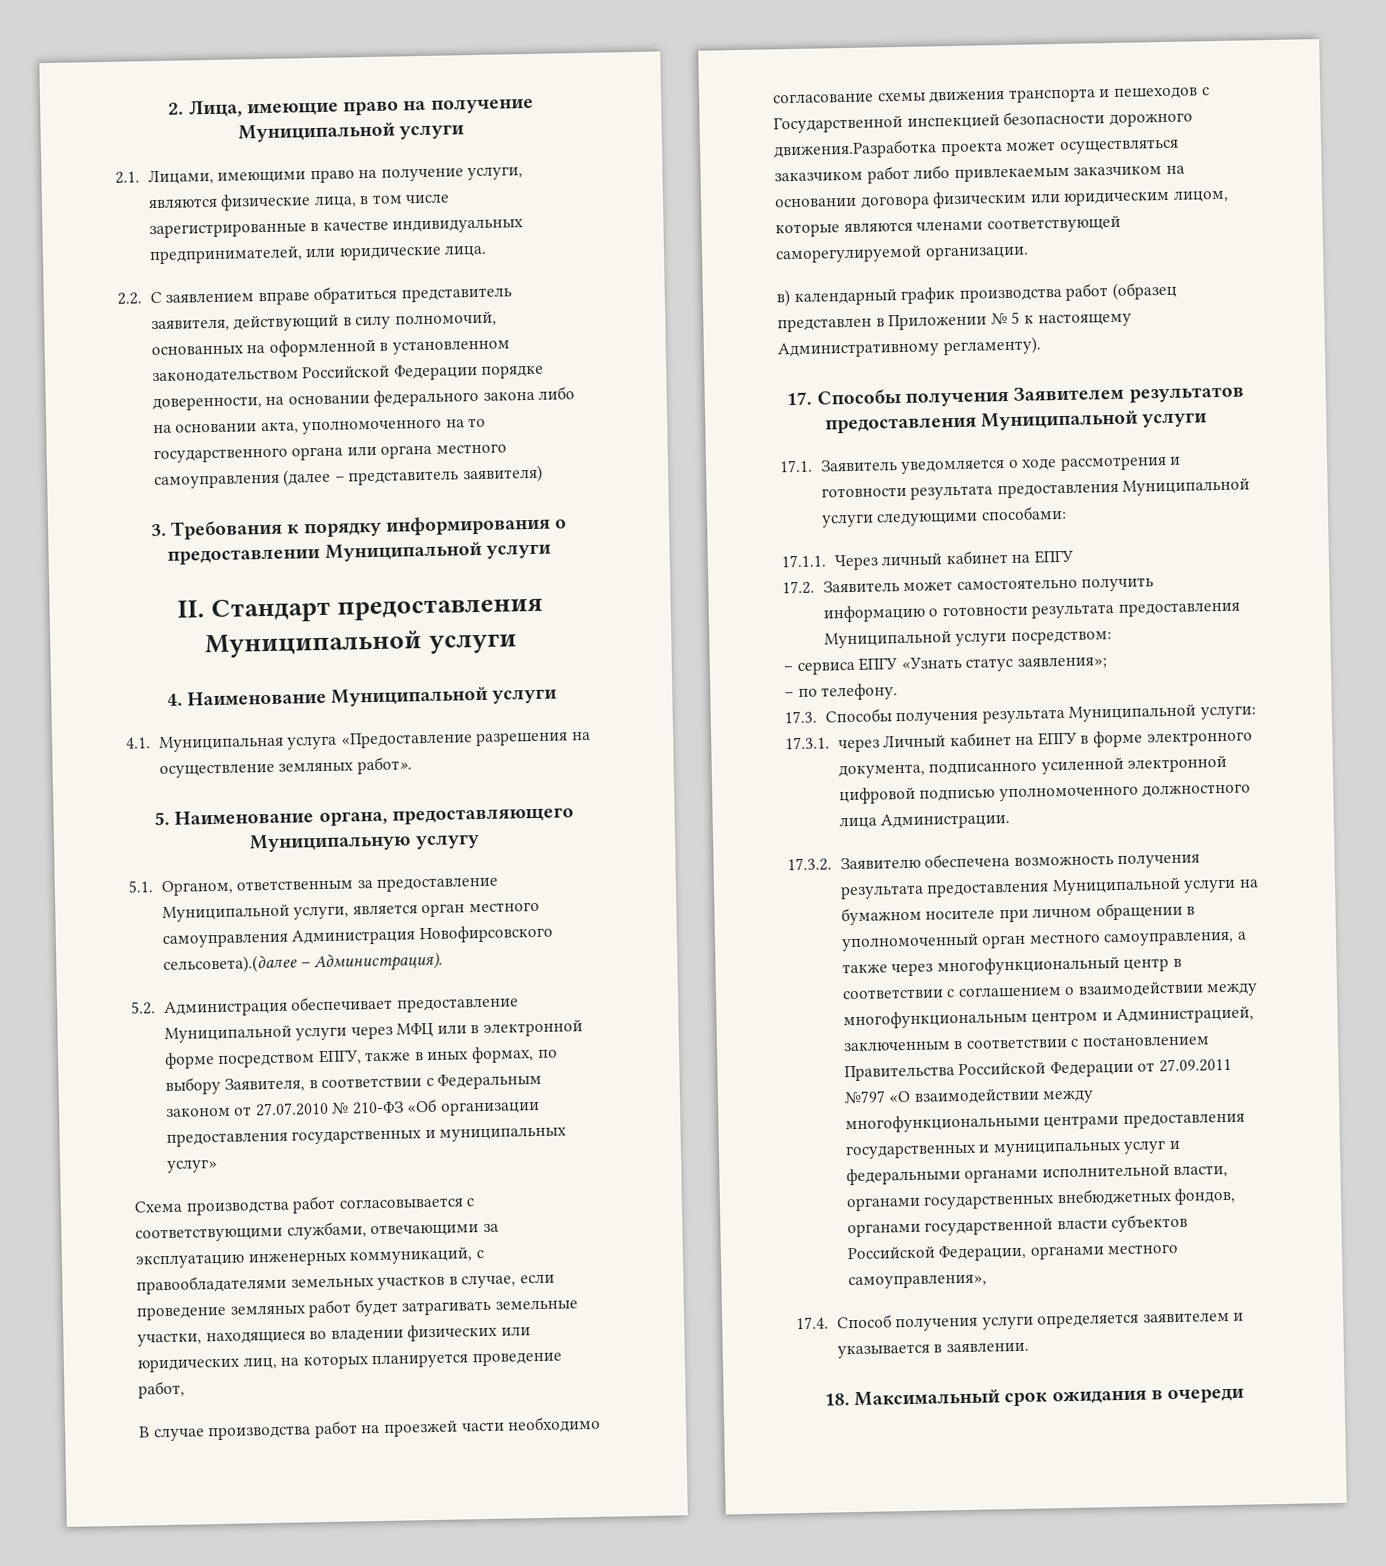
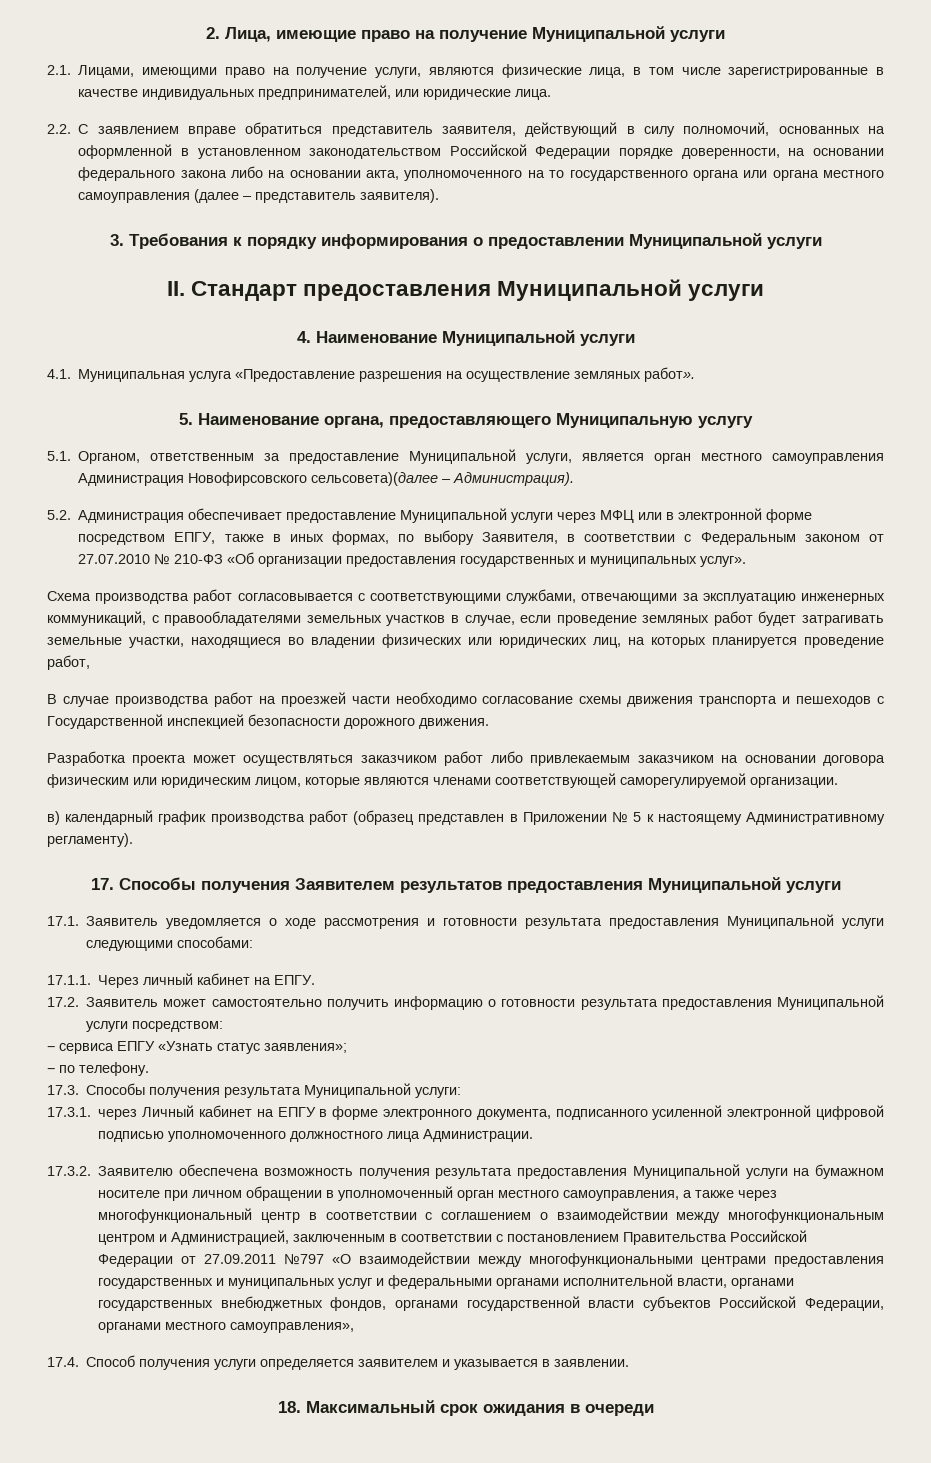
[461,464,543,484] заявителя) -> [360,189,440,203] заявителя).
[162,954,298,975] сельсовета).(далее -> [311,472,439,486] сельсовета)(далее
[166,1159,218,1173] услуг» -> [700,556,747,567] услуг».
[773,139,937,160] движения.Разработка -> [419,718,489,729] [47,751,126,766] движения. // Разработка
[1033,549,1074,564] ЕПГУ -> [274,975,316,985] ЕПГУ.

